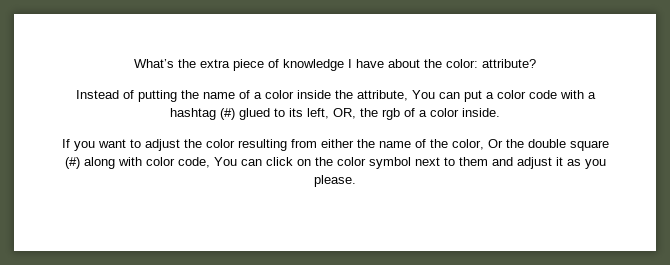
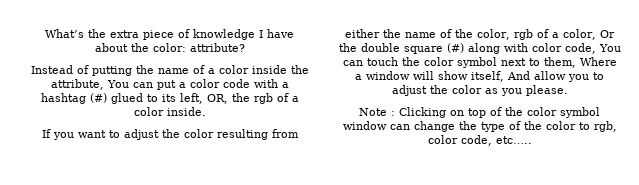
(484, 144) none -> [514,29,596,40] rgb of a color,
[265,157,311,166] click on -> [366,57,398,66] touch
[458,157,606,169] [314,175,356,187] them and adjust it as you please. -> [543,57,617,68] [355,71,604,82] [391,85,568,96] [359,107,600,118] [342,121,617,132] [427,135,532,146] them, Where a window will show itself, And allow you to adjust the color as you please. // Note : Clicking on top of the color symbol window can change the type of the color to rgb, color code, etc…..

